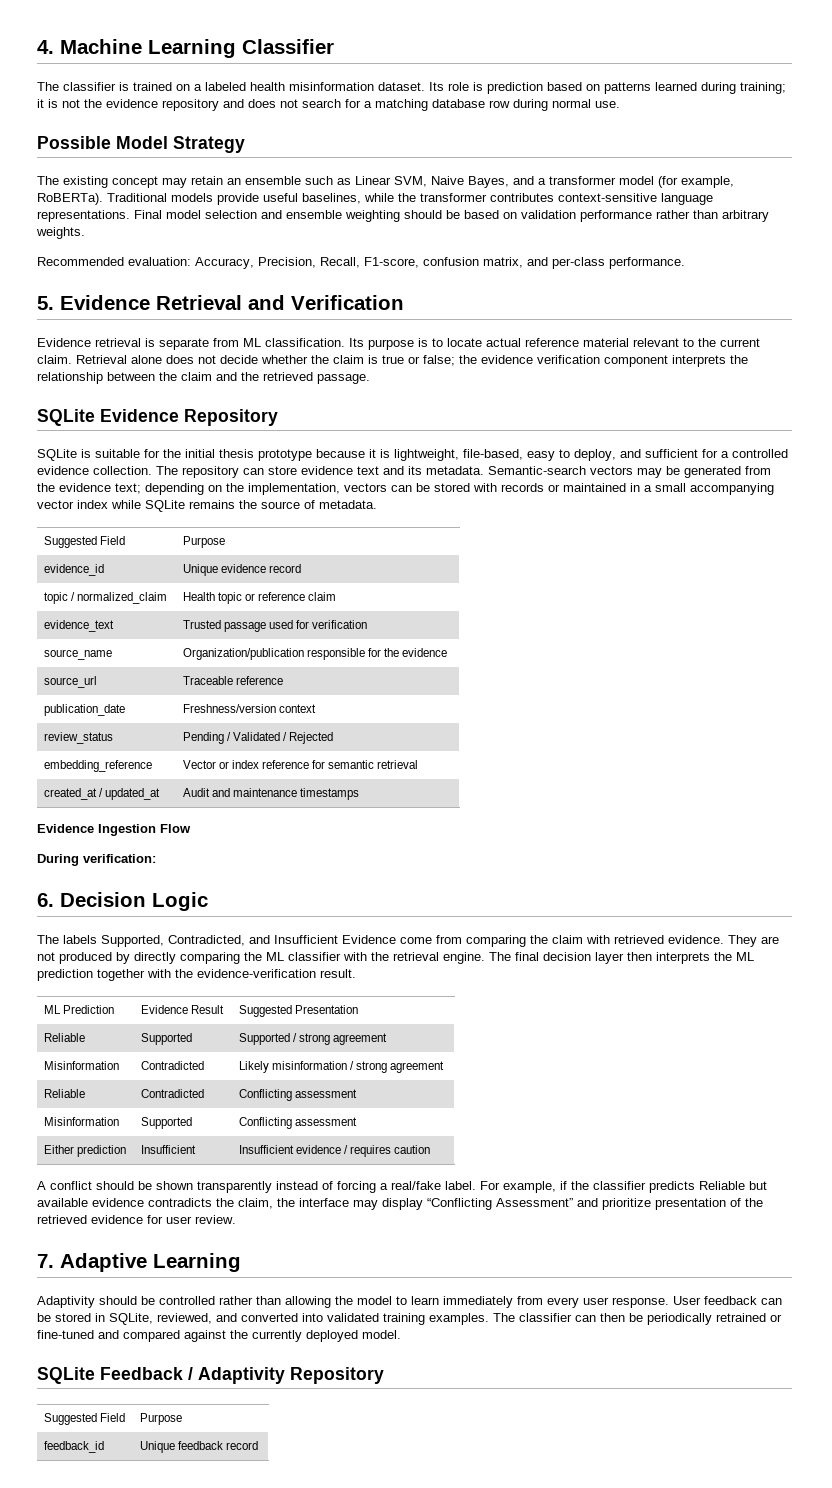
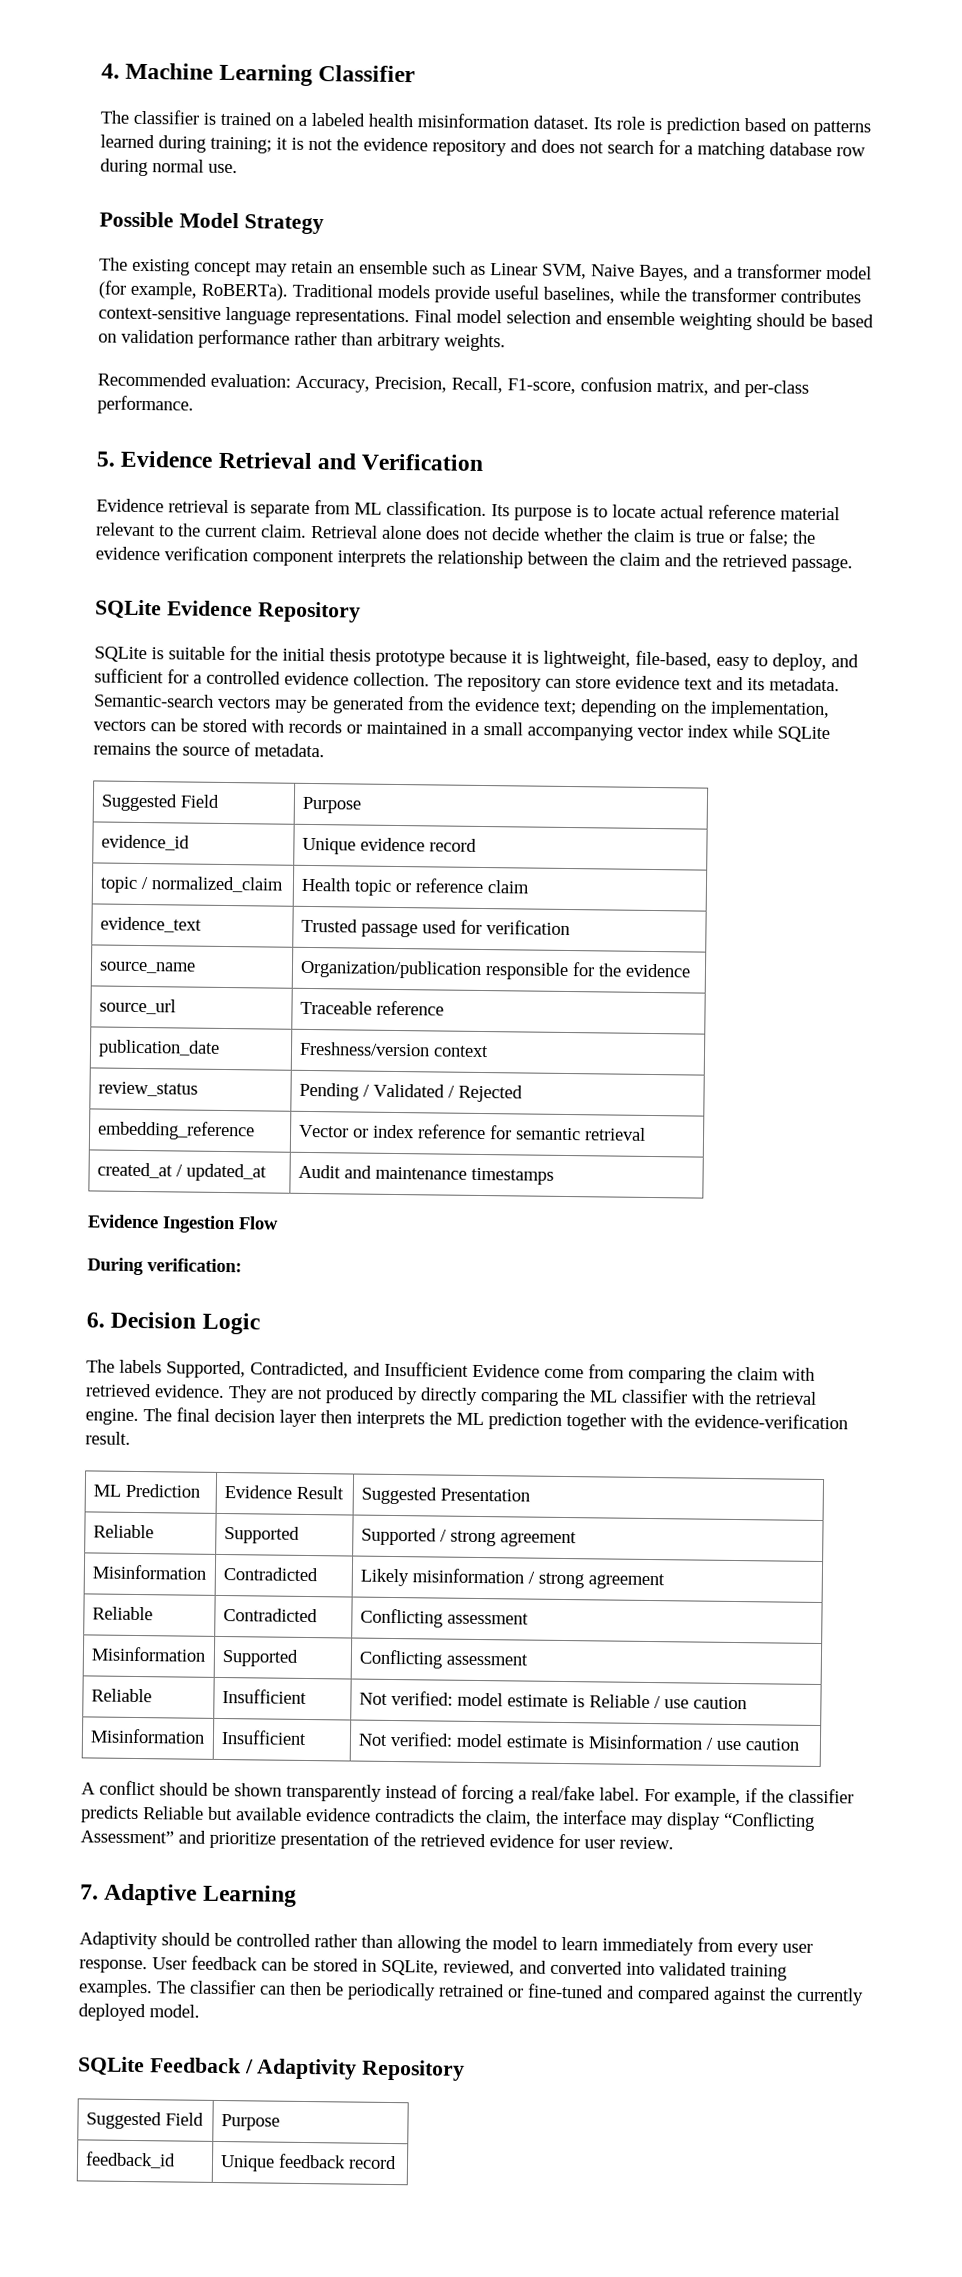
[43,1145,126,1157] [140,1145,196,1154] [238,1145,392,1157] Either prediction | Insufficient | Insufficient evidence / requires -> [90,1688,152,1703] [221,1689,307,1704] [358,1690,747,1710] [89,1728,205,1744] [220,1730,307,1745] [357,1731,741,1751] Reliable | Insufficient | Not verified: model estimate is Reliable / use caution // Misinformation | Insufficient | Not verified: model estimate is Misinformation / use

